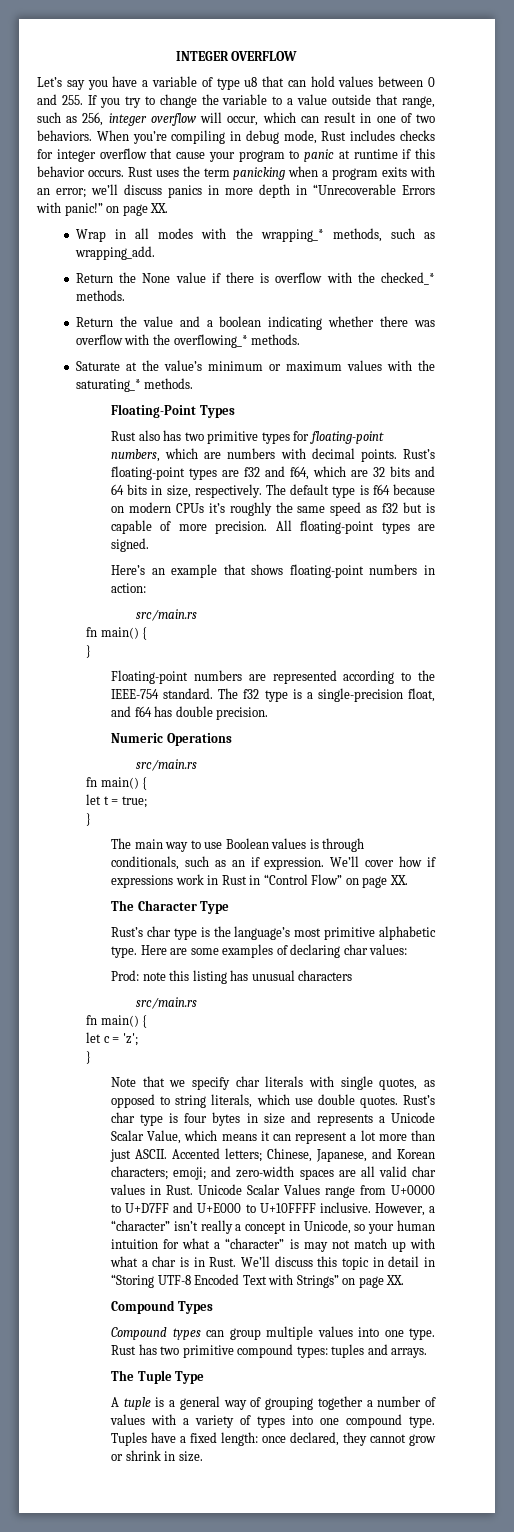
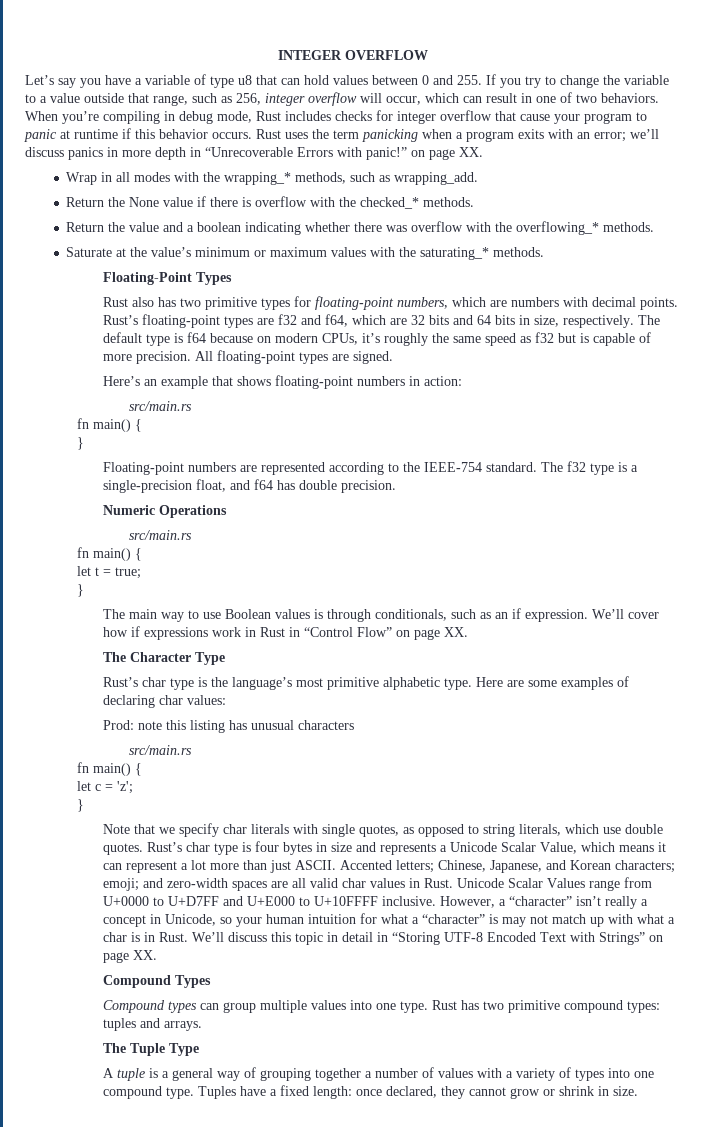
[175,503,204,513] CPUs -> [322,333,359,345] CPUs,

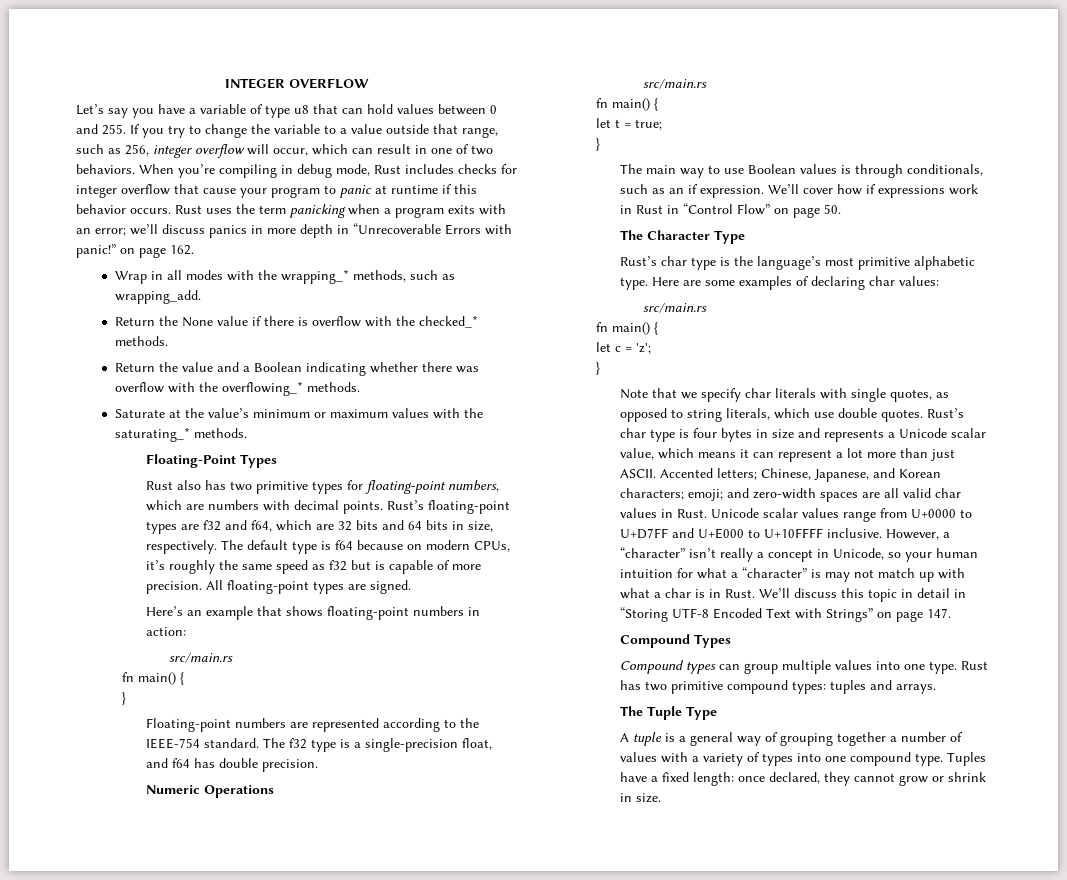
[459,147,483,157] XX. -> [170,245,194,255] 162.
[197,222,242,232] boolean -> [253,362,302,372] Boolean
[444,627,469,637] XX. -> [823,204,841,214] 50.
[103,720,355,733] // Prod: note this listing has unusual characters -> (939, 281) none
[501,842,578,854] Scalar Value, -> [950,428,986,438] [619,448,654,460] scalar value,
[508,878,586,888] Scalar Values -> [762,508,839,518] scalar values
[133,950,158,960] XX. -> [926,608,951,618] 147.

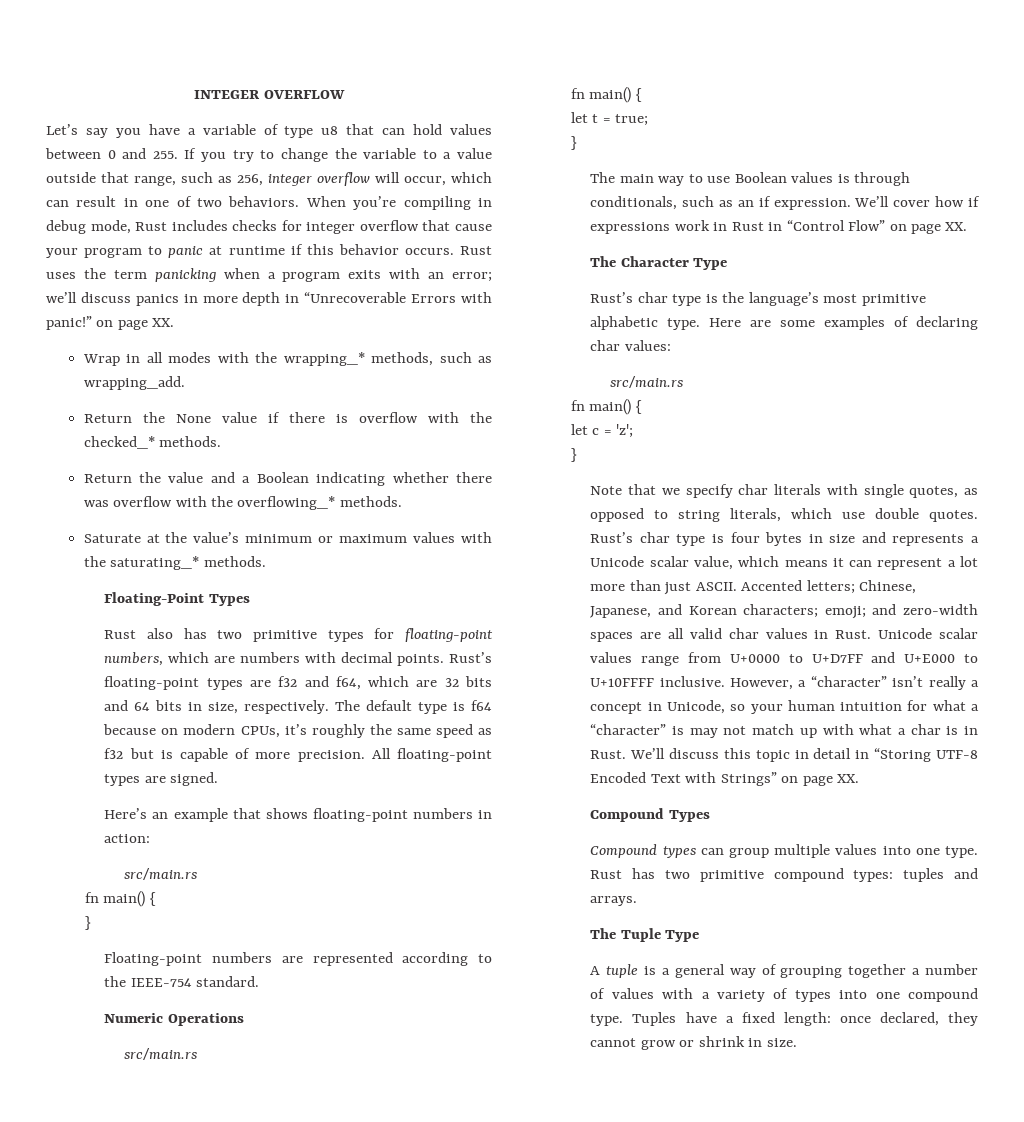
[170,245,194,255] 162. -> [152,318,175,327] XX.
[262,738,492,752] [145,758,318,772] The f32 type is a single-precision float, and f64 has double precision. -> (260, 981) none
[823,204,841,214] 50. -> [945,222,968,231] XX.
[926,608,951,618] 147. -> [837,774,860,783] XX.

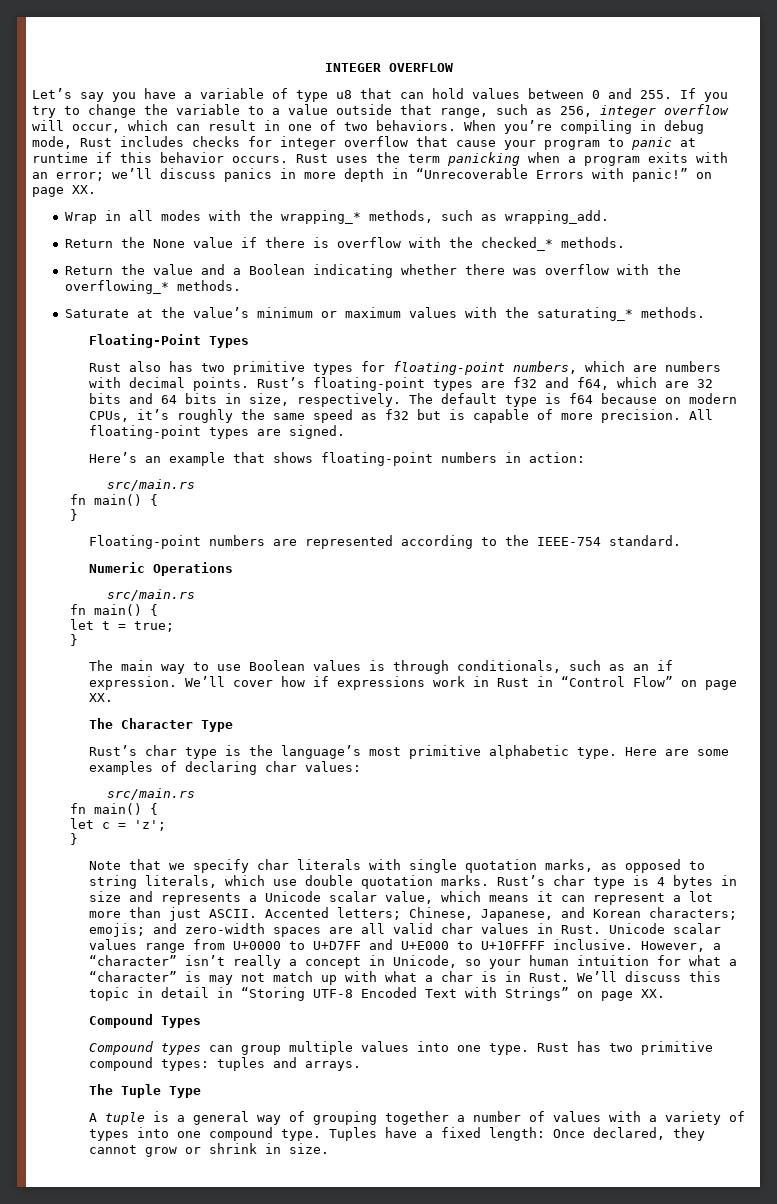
[909,486,959,498] quotes, -> [464,859,593,873] quotation marks,
[929,510,978,522] [590,532,760,546] quotes. Rust’s char type is four -> [360,875,665,889] quotation marks. Rust’s char type is 4
[824,606,866,619] emoji; -> [88,923,145,937] emojis;
[839,1016,871,1023] once -> [552,1129,585,1138] Once

